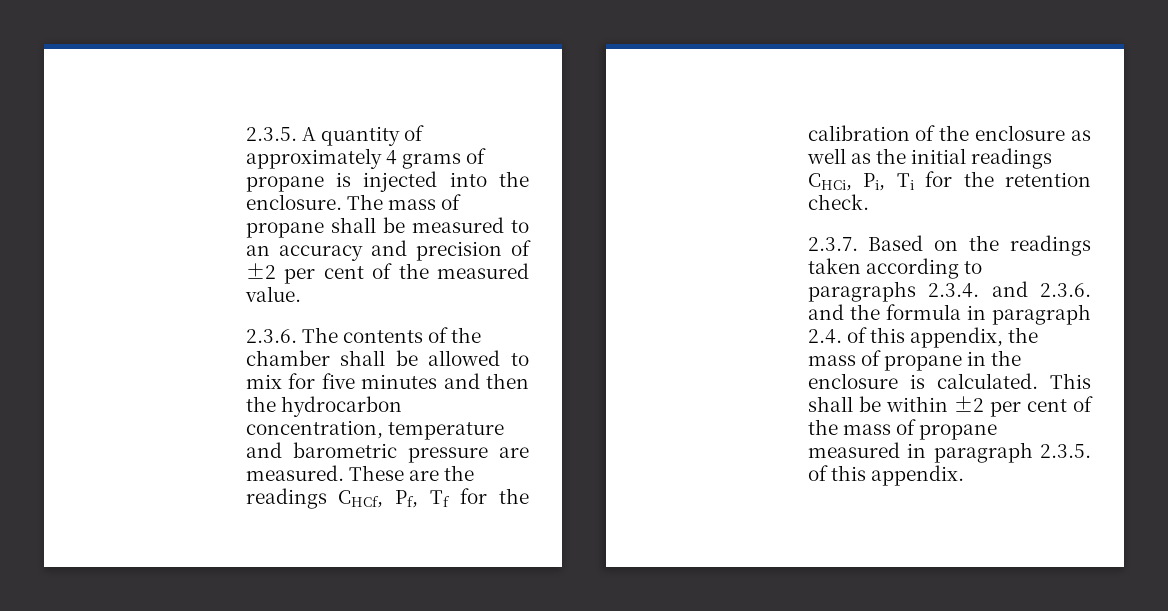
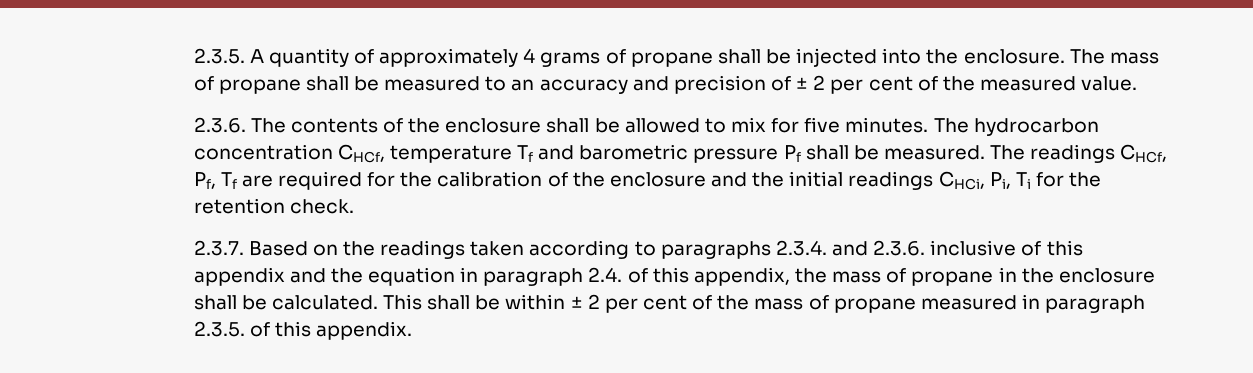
[335,172,351,187] is -> [717,49,791,64] shall be
[245,263,276,279] ±2 -> [796,75,826,90] ± 2
[245,350,330,366] chamber -> [445,118,542,133] enclosure
[361,373,529,389] [245,396,402,417] [245,420,504,440] [245,442,529,463] [245,465,474,481] minutes and then the hydrocarbon concentration, temperature and barometric pressure are measured. These are the -> [845,117,1099,136] [193,144,1026,163] minutes. The hydrocarbon concentration CHCf, temperature Tf and barometric pressure Pf shall be measured. The
(451, 498) none -> [241,171,363,190] are required
[1071,130,1091,141] [806,148,871,164] as well as -> [710,172,747,187] and
[807,304,961,320] and the formula -> [930,240,1083,256] [193,267,456,286] inclusive of this appendix and the equation
[909,374,925,389] is -> [193,295,267,310] shall be
[953,396,984,412] ±2 -> [570,294,600,309] ± 2

